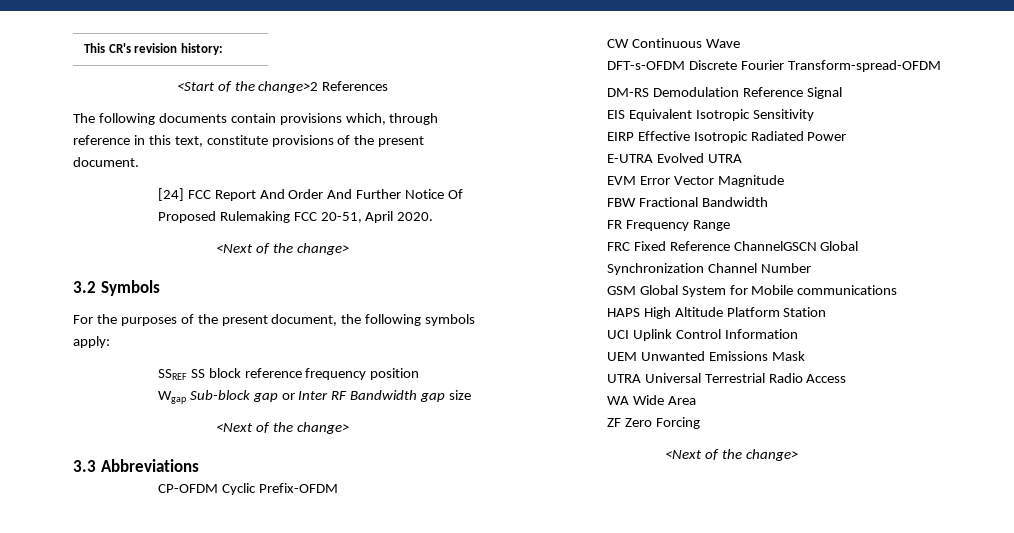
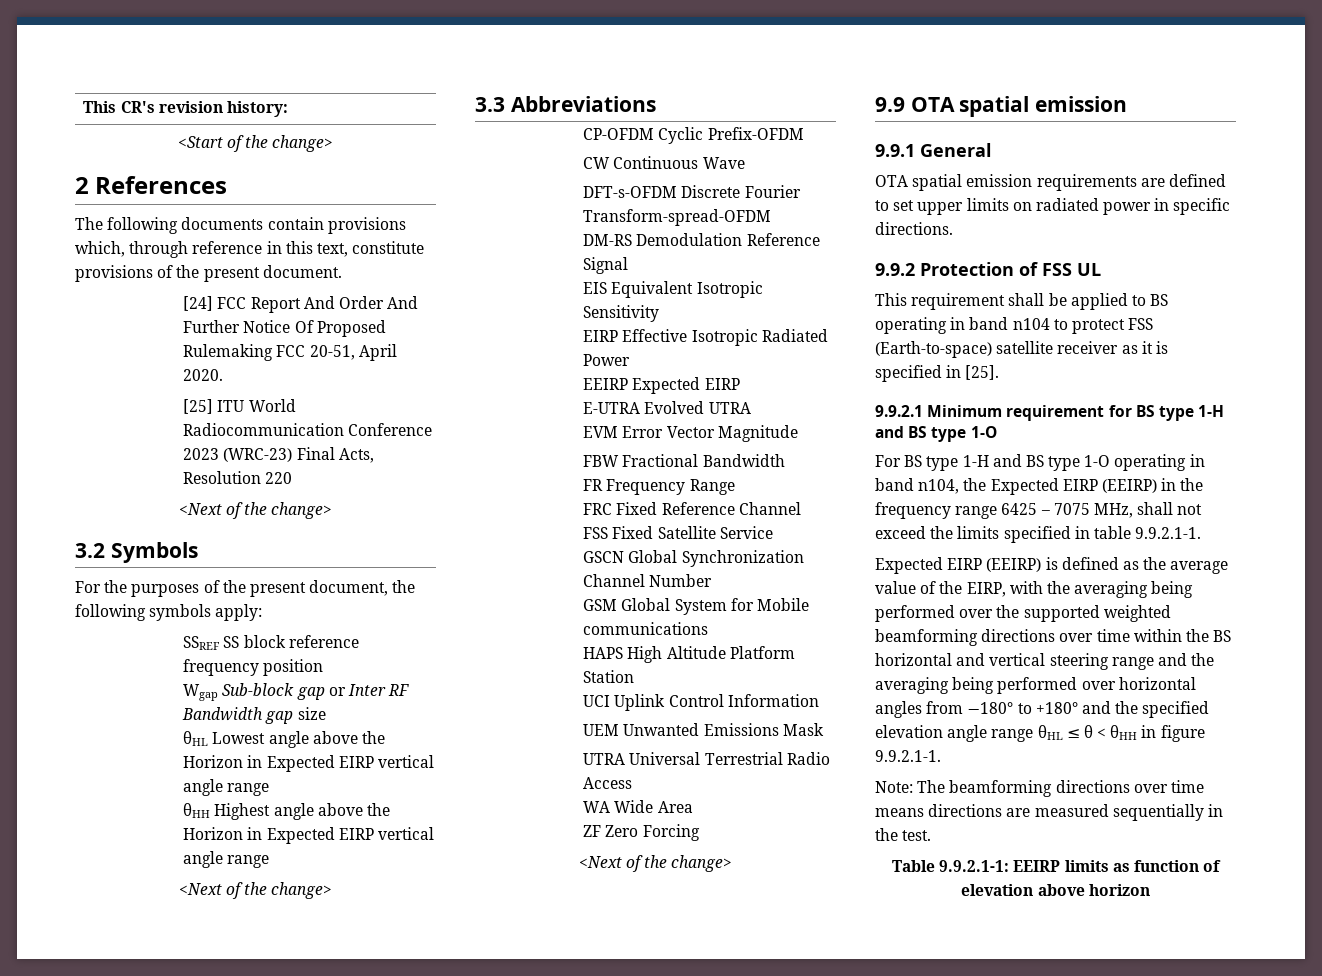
[258,81,319,93] change>2 -> [272,135,334,152] [75,177,89,194] change> // 2
(434, 216) none -> [183,399,296,414] [183,423,433,436] [183,447,374,463] [183,471,293,484] // [25] ITU World Radiocommunication Conference 2023 (WRC-23) Final Acts, Resolution 220
(472, 395) none -> [183,731,386,748] [183,755,435,772] [183,779,270,796] [183,803,391,820] [183,827,435,844] [183,851,270,868] // θHL Lowest angle above the Horizon in Expected EIRP vertical angle range // θHH Highest angle above the Horizon in Expected EIRP vertical angle range
(847, 136) none -> [583,377,740,394] // EEIRP Expected EIRP
[733,241,817,251] ChannelGSCN -> [738,502,801,515] [583,526,773,539] [583,551,625,563] Channel // FSS Fixed Satellite Service // GSCN
(798, 455) none -> [875,96,1128,117] [875,143,991,157] [875,174,1226,191] [875,198,1231,215] [875,222,953,235] [875,262,1101,276] [875,293,1169,310] [875,317,1154,334] [875,341,1168,358] [875,365,1000,382] [875,405,1225,421] [875,426,997,442] [875,454,1205,471] [875,478,1204,495] [875,502,1203,519] [875,526,1202,543] [875,557,1229,574] [875,581,1194,598] [875,605,1171,622] [875,629,1232,646] [875,653,1215,670] [875,677,1196,694] [875,701,1210,718] [875,725,1205,742] [875,750,941,762] [875,780,1204,797] [875,804,1223,821] [875,828,932,841] [891,860,1222,872] [961,884,1150,896] // 9.9 OTA spatial emission // 9.9.1 General // OTA spatial emission requirements are defined to set upper limits on radiated power in specific directions. // 9.9.2 Protection of FSS UL // This requirement shall be applied to BS operating in band n104 to protect FSS (Earth-to-space) satellite receiver as it is specified in [25]. // 9.9.2.1 Minimum requirement for BS type 1-H and BS type 1-O // For BS type 1-H and BS type 1-O operating in band n104, the Expected EIRP (EEIRP) in the frequency range 6425 – 7075 MHz, shall not exceed the limits specified in table 9.9.2.1-1. // Expected EIRP (EEIRP) is defined as the average value of the EIRP, with the averaging being performed over the supported weighted beamforming directions over time within the BS horizontal and vertical steering range and the averaging being performed over horizontal angles from −180° to +180° and the specified elevation angle range θHL ≤ θ < θHH in figure 9.9.2.1-1. // Note: The beamforming directions over time means directions are measured sequentially in the test. // Table 9.9.2.1-1: EEIRP limits as function of elevation above horizon

